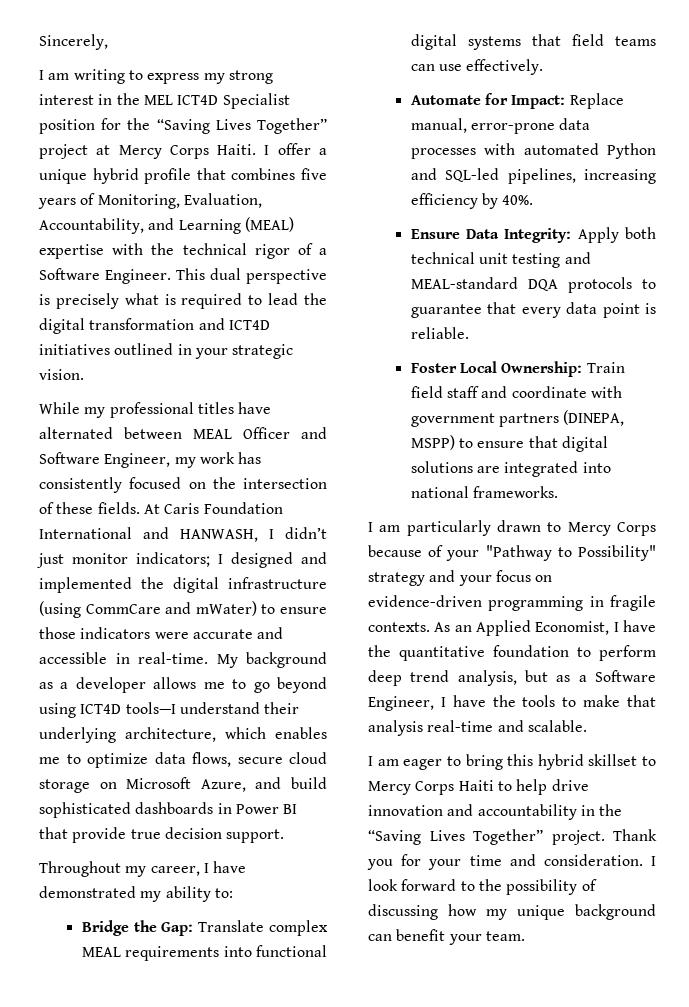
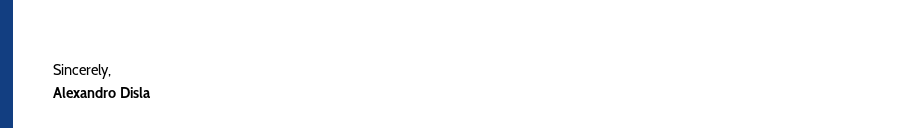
[39,69,273,84] [39,93,290,109] [39,118,327,134] [39,143,327,159] [39,168,327,184] [38,193,262,209] [39,217,294,234] [39,243,327,259] [39,268,327,284] [39,293,327,309] [39,318,270,334] [39,343,294,359] [39,369,84,380] [39,402,272,418] [39,427,327,439] [39,452,262,468] [39,477,327,493] [39,502,283,514] [39,527,327,542] [37,552,327,568] [39,577,327,593] [39,601,327,618] [39,627,284,639] [39,652,327,668] [39,677,327,693] [39,702,300,718] [39,727,327,743] [39,752,327,768] [39,777,327,793] [39,802,298,818] [39,827,285,843] [39,861,247,877] [39,886,233,902] [81,920,328,936] [81,945,327,961] [410,34,656,50] [410,59,544,75] [410,93,624,109] [410,118,591,134] [410,143,656,159] [410,168,656,184] [410,193,534,209] [410,227,656,243] [410,252,591,268] [410,277,656,293] [410,302,656,318] [410,327,469,339] [410,361,625,377] [410,386,622,398] [410,410,625,427] [410,435,608,452] [410,461,611,477] [410,486,559,498] [368,520,656,536] [368,545,656,561] [368,570,553,586] [368,595,656,611] [368,620,656,636] [368,645,656,661] [368,670,656,686] [368,695,656,711] [368,720,587,736] [368,754,656,770] [368,779,589,795] [368,804,623,820] [368,829,657,845] [367,854,656,870] [368,879,597,895] [368,904,656,920] [368,929,525,945] I am writing to express my strong interest in the MEL ICT4D Specialist position for the “Saving Lives Together” project at Mercy Corps Haiti. I offer a unique hybrid profile that combines five years of Monitoring, Evaluation, Accountability, and Learning (MEAL) expertise with the technical rigor of a Software Engineer. This dual perspective is precisely what is required to lead the digital transformation and ICT4D initiatives outlined in your strategic vision. // While my professional titles have alternated between MEAL Officer and Software Engineer, my work has consistently focused on the intersection of these fields. At Caris Foundation International and HANWASH, I didn’t just monitor indicators; I designed and implemented the digital infrastructure (using CommCare and mWater) to ensure those indicators were accurate and accessible in real-time. My background as a developer allows me to go beyond using ICT4D tools—I understand their underlying architecture, which enables me to optimize data flows, secure cloud storage on Microsoft Azure, and build sophisticated dashboards in Power BI that provide true decision support. // Throughout my career, I have demonstrated my ability to: // Bridge the Gap: Translate complex MEAL requirements into functional digital systems that field teams can use effectively. // Automate for Impact: Replace manual, error-prone data processes with automated Python and SQL-led pipelines, increasing efficiency by 40%. // Ensure Data Integrity: Apply both technical unit testing and MEAL-standard DQA protocols to guarantee that every data point is reliable. // Foster Local Ownership: Train field staff and coordinate with government partners (DINEPA, MSPP) to ensure that digital solutions are integrated into national frameworks. // I am particularly drawn to Mercy Corps because of your "Pathway to Possibility" strategy and your focus on evidence-driven programming in fragile contexts. As an Applied Economist, I have the quantitative foundation to perform deep trend analysis, but as a Software Engineer, I have the tools to make that analysis real-time and scalable. // I am eager to bring this hybrid skillset to Mercy Corps Haiti to help drive innovation and accountability in the “Saving Lives Together” project. Thank you for your time and consideration. I look forward to the possibility of discussing how my unique background can benefit your team. -> [53,87,151,98] Alexandro Disla

